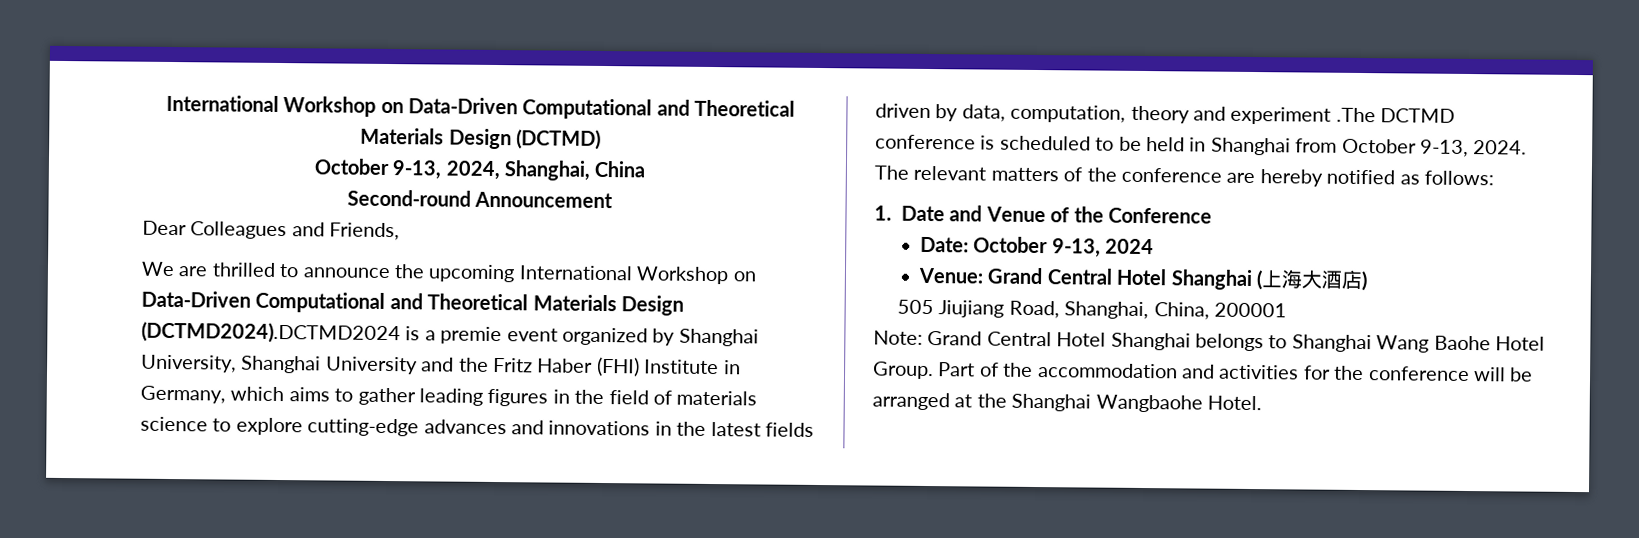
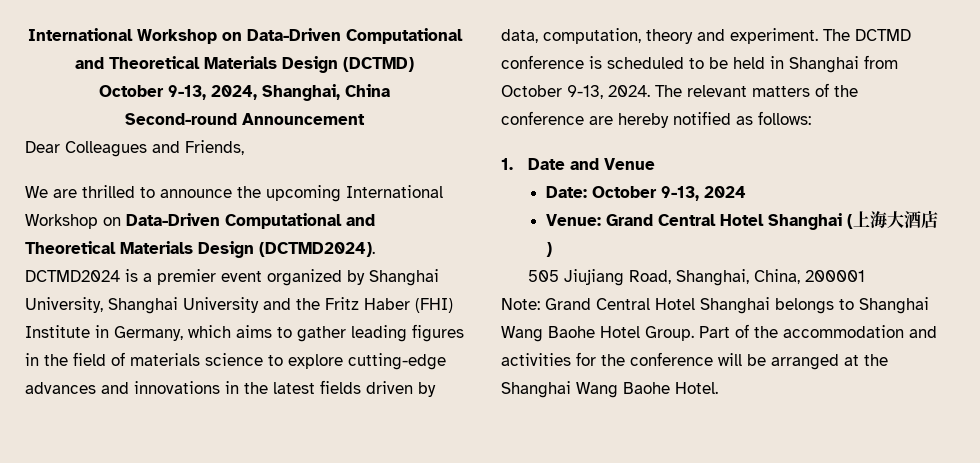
[141,321,401,345] (DCTMD2024).DCTMD2024 -> [259,242,375,257] [25,270,120,282] (DCTMD2024). DCTMD2024
[440,326,503,345] premie -> [157,269,216,285] premier
[1230,106,1376,125] experiment .The -> [730,28,850,44] experiment. The
[1050,206,1212,224] of the Conference -> (655, 164) none
[1095,394,1203,413] Wangbaohe -> [576,382,670,398] Wang Baohe

